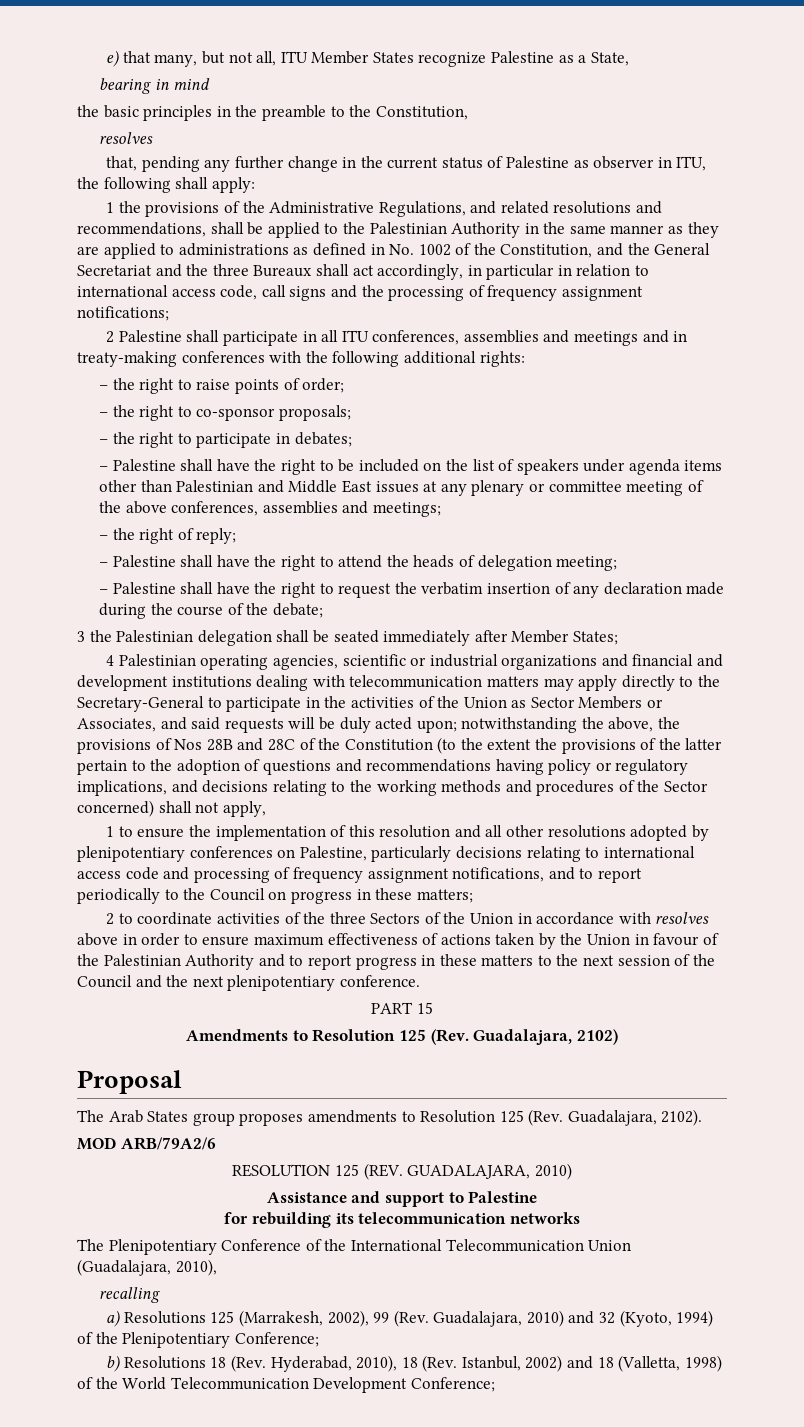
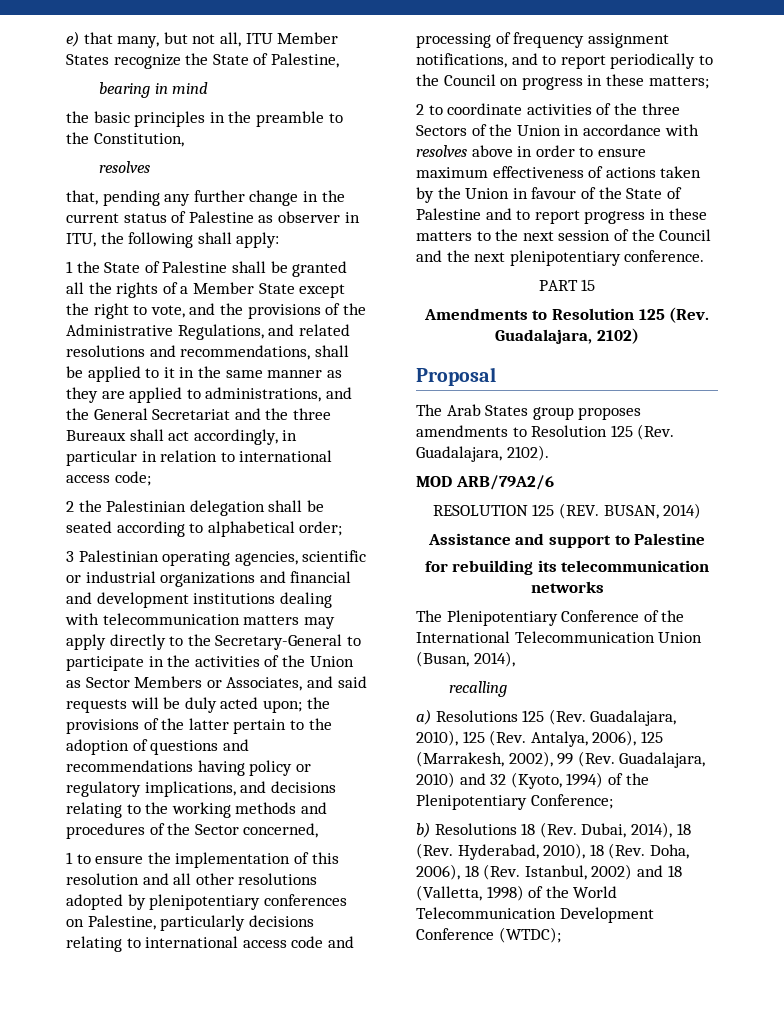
[491,51,629,66] Palestine as a State, -> [185,53,339,68] the State of Palestine,
(141, 207) none -> [104,261,348,277] [66,282,346,298] [66,303,243,319] State of Palestine shall be granted all the rights of a Member State except the right to vote, and the
[342,222,521,238] the Palestinian Authority -> [163,367,175,378] it
[178,243,593,258] administrations as defined in No. 1002 of the Constitution, -> [205,387,322,402] administrations,
[220,285,643,301] [77,306,169,321] [106,330,688,346] [77,351,525,367] [99,378,345,394] [99,405,351,421] [99,432,352,448] [99,459,723,475] [99,480,704,496] [99,501,441,517] [99,528,237,544] [99,555,618,571] [99,582,725,598] [99,603,323,619] [77,631,85,642] code, call signs and the processing of frequency assignment notifications; // 2 Palestine shall participate in all ITU conferences, assemblies and meetings and in treaty-making conferences with the following additional rights: // – the right to raise points of order; // – the right to co-sponsor proposals; // – the right to participate in debates; // – Palestine shall have the right to be included on the list of speakers under agenda items other than Palestinian and Middle East issues at any plenary or committee meeting of the above conferences, assemblies and meetings; // – the right of reply; // – Palestine shall have the right to attend the heads of delegation meeting; // – Palestine shall have the right to request the verbatim insertion of any declaration made during the course of the debate; // 3 -> [114,471,151,486] [66,501,74,512] code; // 2
[383,630,618,646] [106,655,115,666] immediately after Member States; // 4 -> [116,521,343,537] [66,551,74,562] according to alphabetical order; // 3
[461,717,681,733] [77,737,532,754] notwithstanding the above, the provisions of Nos 28B and 28C of the Constitution (to the extent -> (302, 706) none
[77,800,266,817] concerned) shall not apply, -> [243,823,319,838] concerned,
[103,954,255,970] Palestinian Authority -> [626,187,682,199] [416,208,481,220] State of Palestine
[407,1163,572,1180] GUADALAJARA, 2010) -> [603,503,702,519] BUSAN, 2014)
[77,1259,217,1276] (Guadalajara, 2010), -> [416,651,515,667] (Busan, 2014),
(235, 1317) none -> [548,709,677,726] [416,730,663,747] (Rev. Guadalajara, 2010), 125 (Rev. Antalya, 2006), 125
[270,1355,398,1372] Hyderabad, 2010), -> [581,822,691,838] [416,843,689,860] [416,864,460,880] Dubai, 2014), 18 (Rev. Hyderabad, 2010), 18 (Rev. Doha, 2006),
[410,1377,495,1392] Conference; -> [416,927,561,943] Conference (WTDC);

